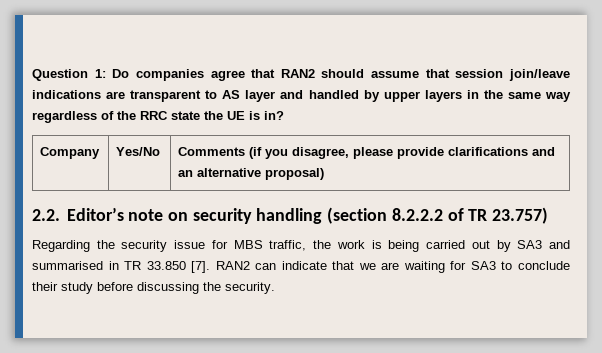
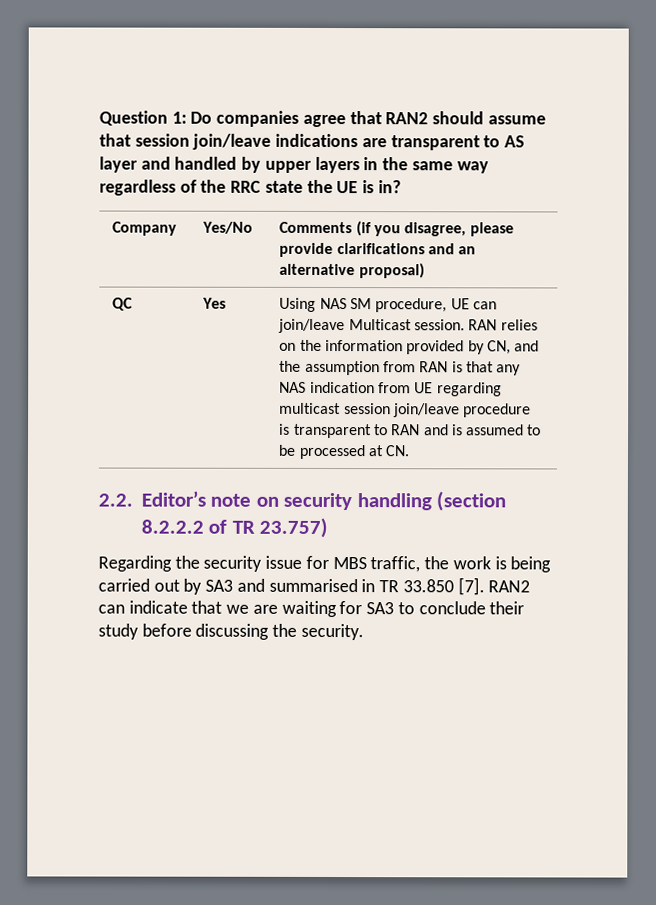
(325, 174) none -> [112,297,134,311] [202,297,227,309] [279,297,497,313] [278,318,538,334] [279,339,540,355] [279,360,522,376] [279,381,502,397] [279,402,532,418] [279,423,542,439] [278,444,411,460] // QC | Yes | Using NAS SM procedure, UE can join/leave Multicast session. RAN relies on the information provided by CN, and the assumption from RAN is that any NAS indication from UE regarding multicast session join/leave procedure is transparent to RAN and is assumed to be processed at CN.

